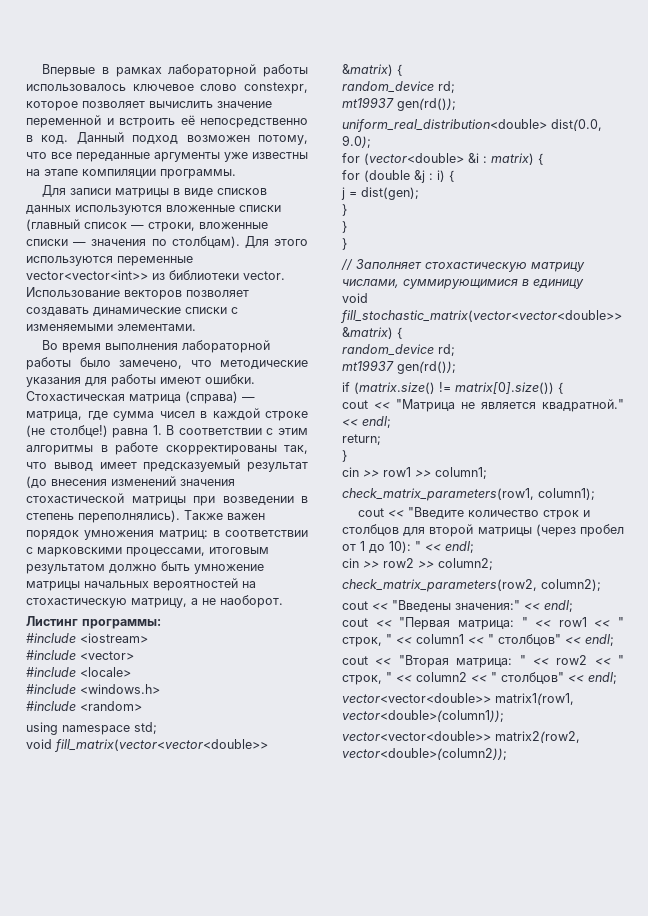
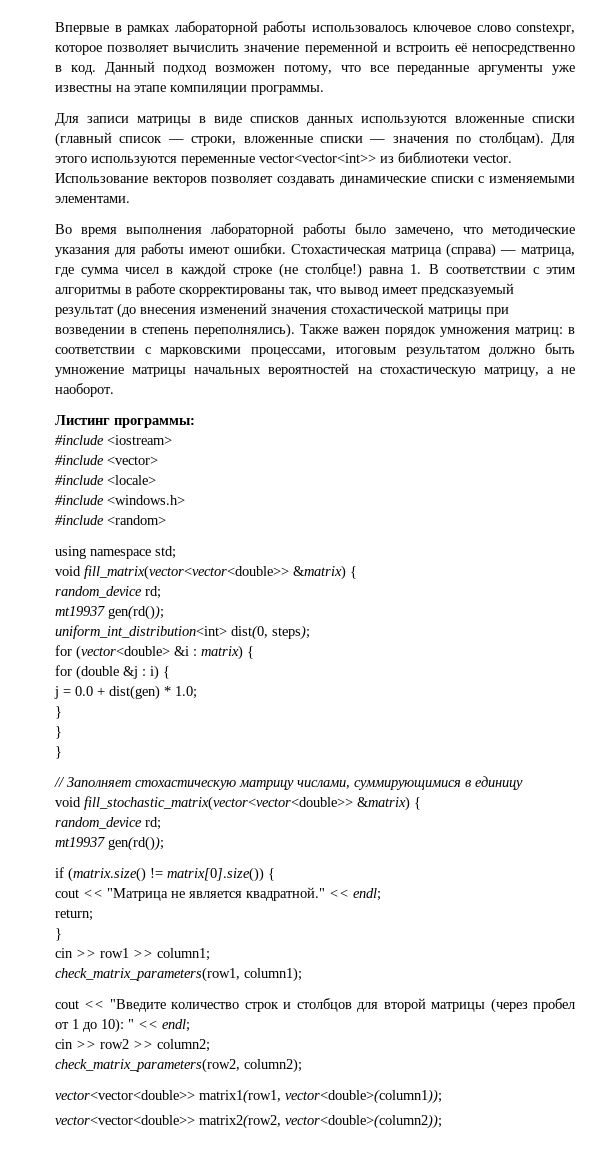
[342,119,602,132] [342,135,371,148] uniform_real_distribution<double> dist(0.0, 9.0); -> [55,625,310,640] uniform_int_distribution<int> dist(0, steps);
[361,187,419,200] dist(gen); -> [75,685,197,700] 0.0 + dist(gen) * 1.0;
[342,600,573,612] [342,617,624,630] [342,634,614,647] [342,655,624,668] [342,672,617,685] // cout << "Введены значения:" << endl; // cout << "Первая матрица: " << row1 << " строк, " << column1 << " столбцов" << endl; // cout << "Вторая матрица: " << row2 << " строк, " << column2 << " столбцов" << endl; -> (302, 1065) none

